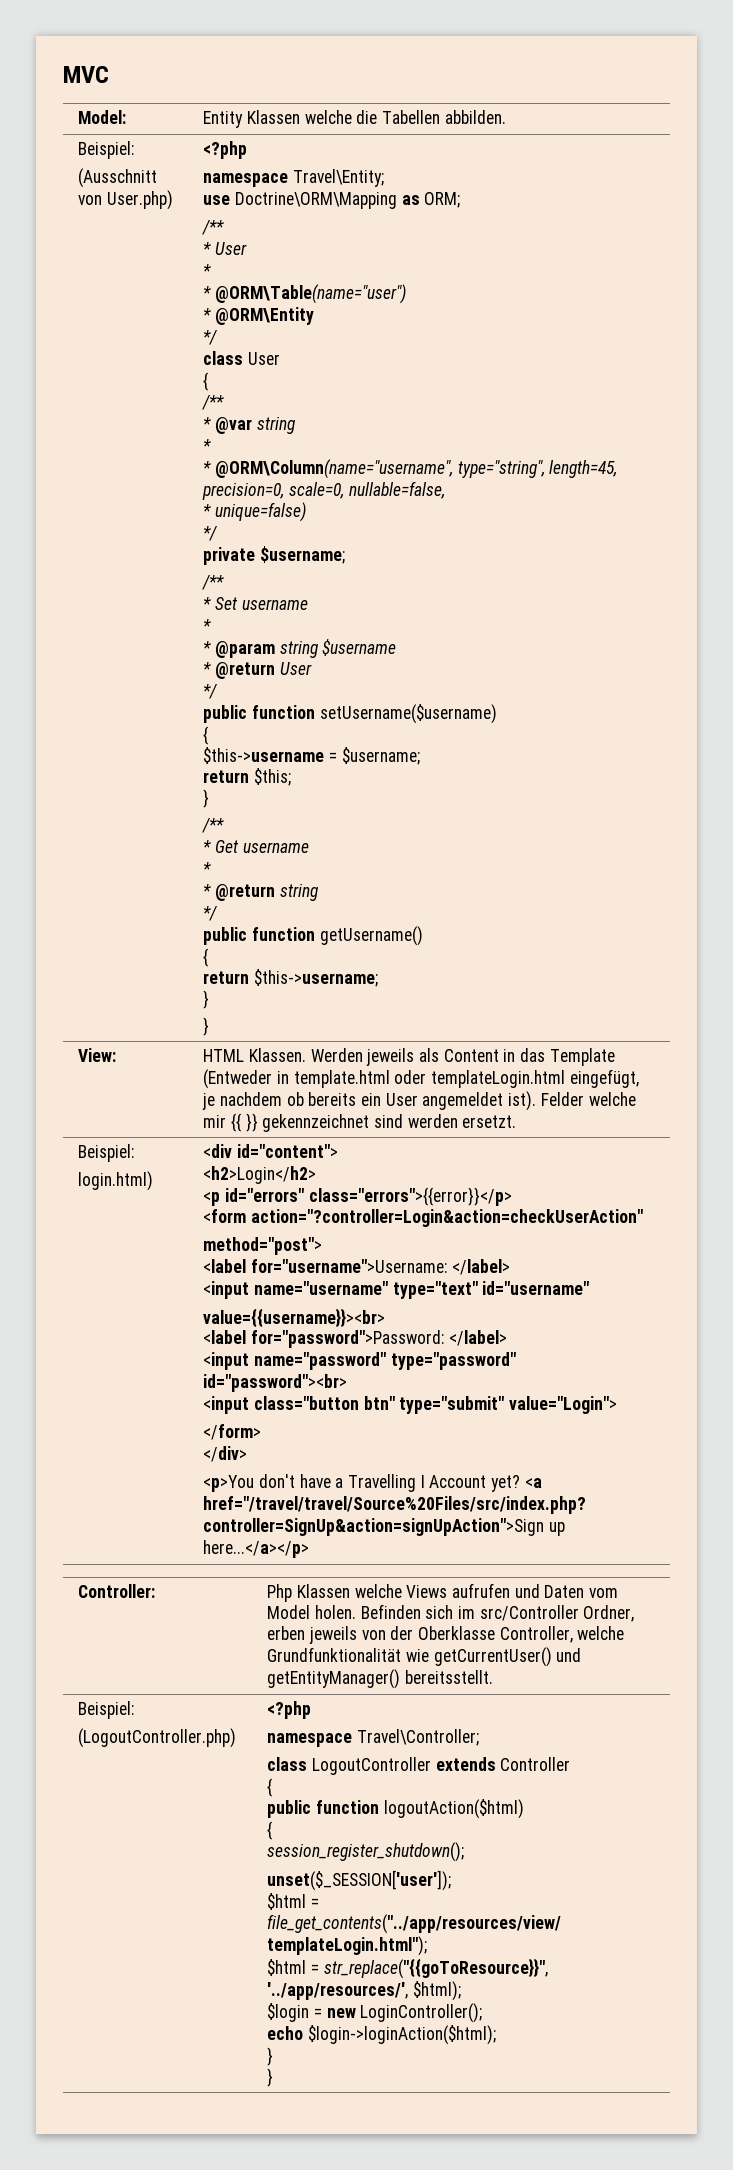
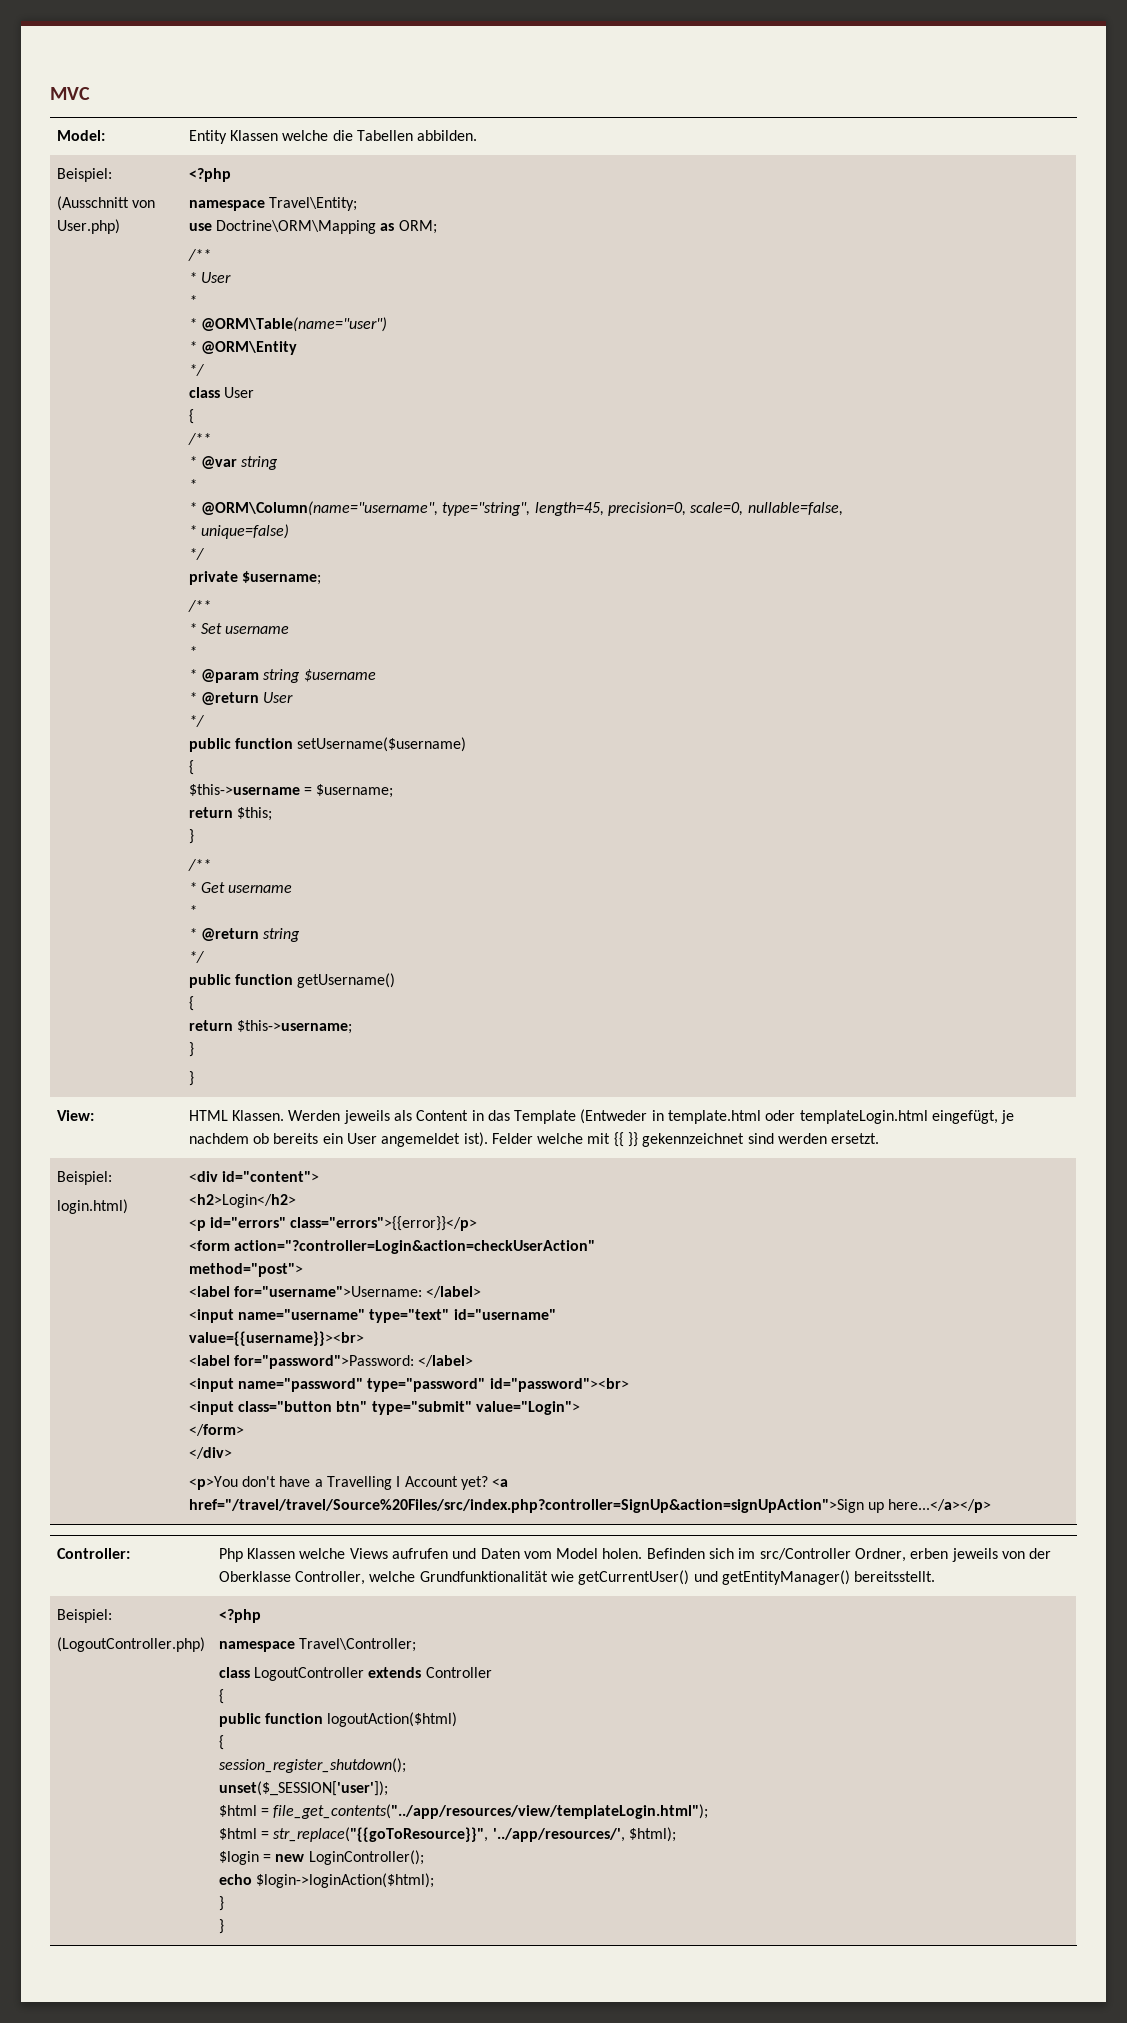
[203,1115,227,1128] mir -> [587,1133,611,1144] mit

